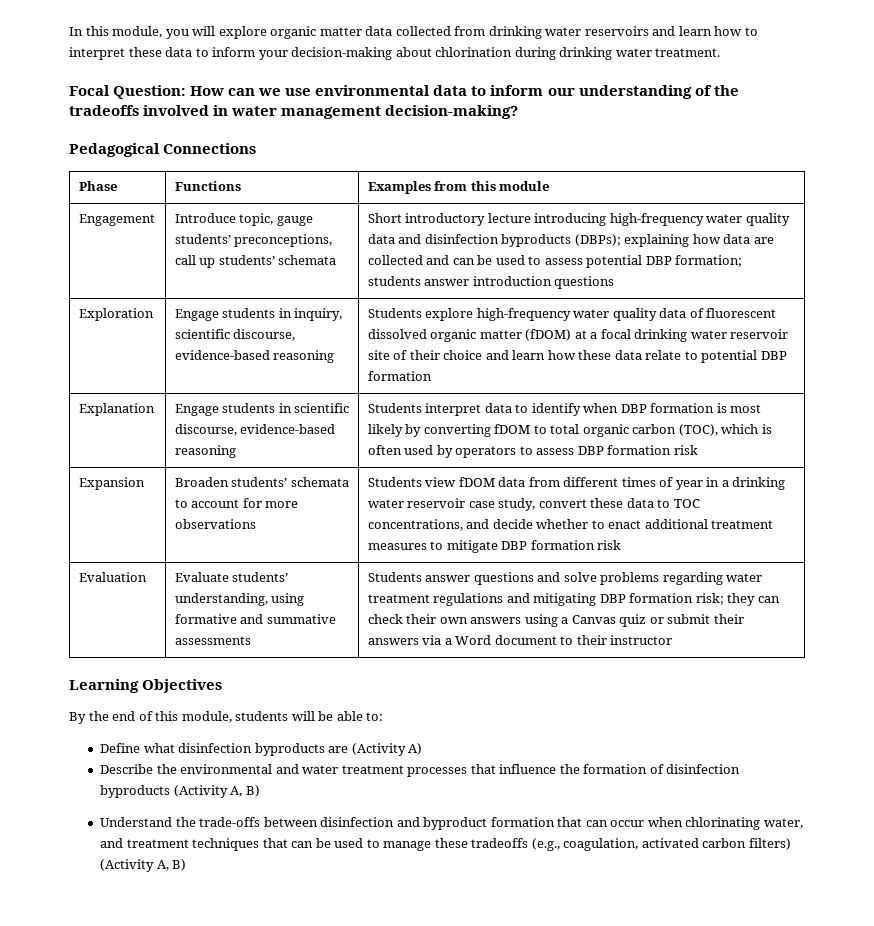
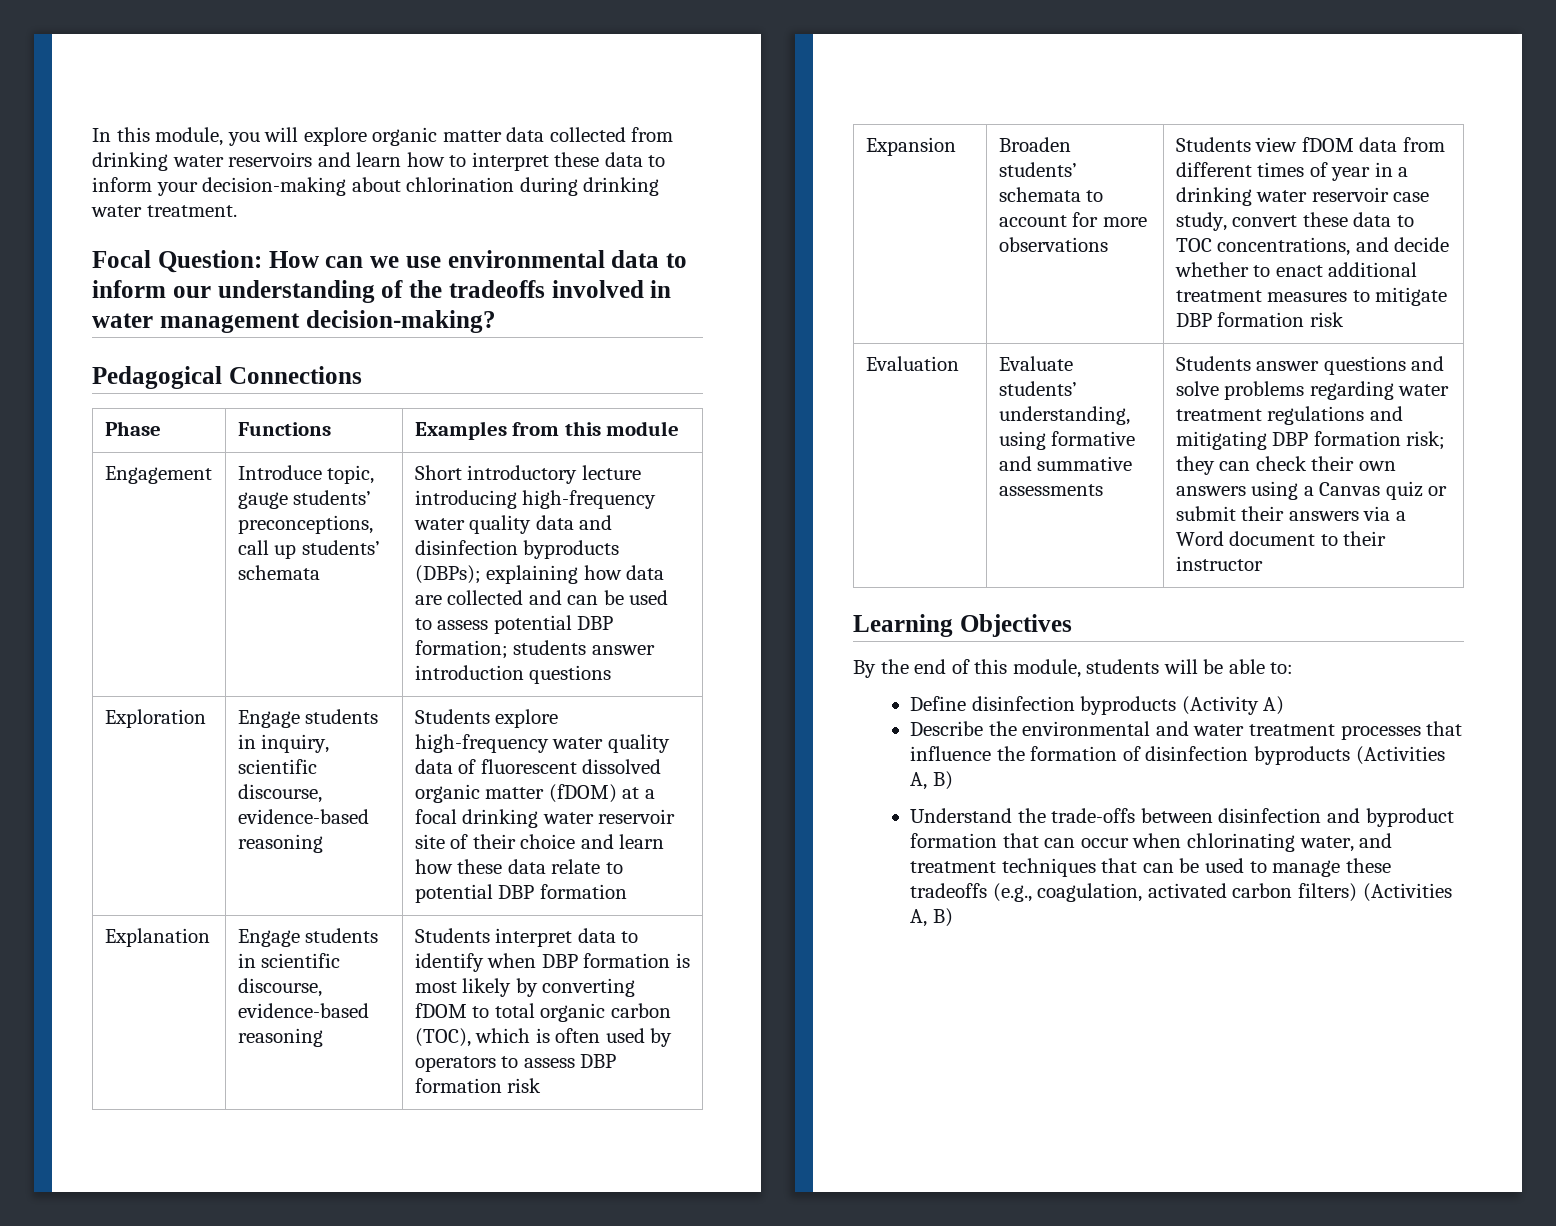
[143,743,349,756] what disinfection byproducts are -> [971,696,1177,715] disinfection byproducts
[173,785,228,798] (Activity -> [1355,746,1445,765] (Activities
[100,859,155,872] (Activity -> [1362,883,1452,902] (Activities

